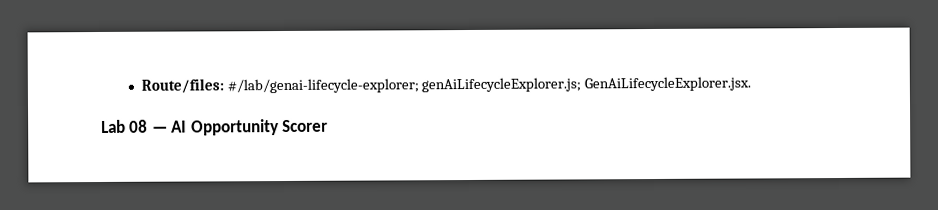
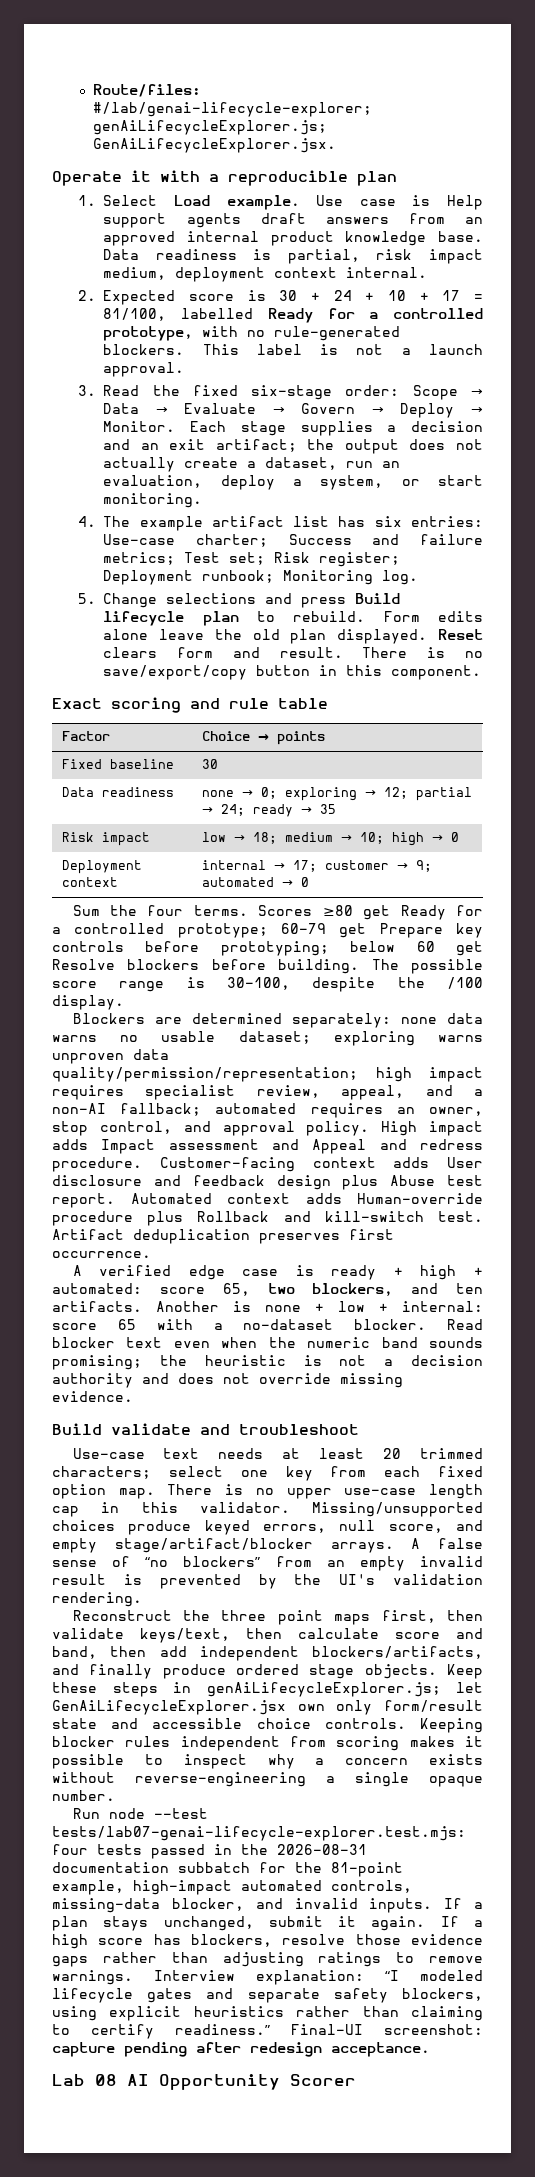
(752, 84) none -> [52,170,397,186] [77,195,483,210] [103,213,484,228] [103,231,483,246] [103,249,483,264] [103,267,428,282] [77,290,483,305] [103,308,483,323] [103,326,401,341] [103,344,484,355] [103,362,185,377] [77,385,484,400] [103,403,483,418] [103,421,483,436] [103,439,483,454] [103,457,401,472] [103,475,483,490] [103,493,203,508] [77,516,484,531] [103,534,483,547] [103,552,401,567] [103,570,419,585] [77,593,401,608] [103,611,483,626] [103,629,483,644] [103,647,484,658] [103,665,482,680] [52,697,328,713] [62,731,111,741] [202,731,326,745] [62,759,175,769] [202,759,219,769] [62,787,175,797] [202,787,473,801] [202,804,337,817] [62,832,151,846] [202,832,460,846] [62,860,143,874] [62,877,119,887] [202,860,433,872] [202,877,310,887] [72,905,484,920] [52,923,483,938] [52,941,483,956] [52,959,483,974] [52,977,483,992] [52,995,124,1010] [72,1013,483,1028] [52,1031,483,1046] [52,1049,169,1064] [52,1067,483,1082] [52,1085,483,1100] [52,1103,483,1118] [52,1121,483,1136] [52,1139,483,1154] [52,1157,483,1172] [52,1175,483,1190] [52,1193,483,1208] [52,1211,483,1226] [52,1229,394,1244] [52,1251,151,1258] [72,1265,484,1280] [52,1283,483,1296] [52,1301,483,1312] [52,1319,483,1330] [52,1337,483,1348] [52,1355,483,1370] [52,1373,403,1388] [52,1391,133,1402] [52,1423,359,1435] [72,1448,483,1459] [52,1466,483,1481] [52,1484,484,1499] [52,1502,483,1517] [52,1520,483,1535] [52,1538,483,1553] [52,1556,484,1571] [52,1574,483,1589] [52,1592,142,1607] [72,1610,484,1625] [52,1628,483,1643] [52,1646,483,1661] [52,1664,483,1679] [52,1682,483,1697] [52,1700,483,1715] [52,1718,483,1733] [52,1736,483,1751] [52,1754,483,1769] [52,1772,483,1787] [52,1790,115,1801] [72,1808,208,1819] [52,1826,466,1841] [52,1844,367,1859] [52,1862,403,1877] [52,1880,412,1895] [52,1898,483,1913] [52,1916,483,1931] [52,1934,483,1949] [52,1952,483,1967] [52,1970,483,1985] [52,1988,483,2003] [52,2006,483,2021] [52,2024,483,2039] [52,2042,430,2057] // Operate it with a reproducible plan // 1. Select Load example. Use case is Help support agents draft answers from an approved internal product knowledge base. Data readiness is partial, risk impact medium, deployment context internal. // 2. Expected score is 30 + 24 + 10 + 17 = 81/100, labelled Ready for a controlled prototype, with no rule-generated blockers. This label is not a launch approval. // 3. Read the fixed six-stage order: Scope → Data → Evaluate → Govern → Deploy → Monitor. Each stage supplies a decision and an exit artifact; the output does not actually create a dataset, run an evaluation, deploy a system, or start monitoring. // 4. The example artifact list has six entries: Use-case charter; Success and failure metrics; Test set; Risk register; Deployment runbook; Monitoring log. // 5. Change selections and press Build lifecycle plan to rebuild. Form edits alone leave the old plan displayed. Reset clears form and result. There is no save/export/copy button in this component. // Exact scoring and rule table // Factor | Choice → points // Fixed baseline | 30 // Data readiness | none → 0; exploring → 12; partial → 24; ready → 35 // Risk impact | low → 18; medium → 10; high → 0 // Deployment context | internal → 17; customer → 9; automated → 0 // Sum the four terms. Scores ≥80 get Ready for a controlled prototype; 60-79 get Prepare key controls before prototyping; below 60 get Resolve blockers before building. The possible score range is 30-100, despite the /100 display. // Blockers are determined separately: none data warns no usable dataset; exploring warns unproven data quality/permission/representation; high impact requires specialist review, appeal, and a non-AI fallback; automated requires an owner, stop control, and approval policy. High impact adds Impact assessment and Appeal and redress procedure. Customer-facing context adds User disclosure and feedback design plus Abuse test report. Automated context adds Human-override procedure plus Rollback and kill-switch test. Artifact deduplication preserves first occurrence. // A verified edge case is ready + high + automated: score 65, two blockers, and ten artifacts. Another is none + low + internal: score 65 with a no-dataset blocker. Read blocker text even when the numeric band sounds promising; the heuristic is not a decision authority and does not override missing evidence. // Build validate and troubleshoot // Use-case text needs at least 20 trimmed characters; select one key from each fixed option map. There is no upper use-case length cap in this validator. Missing/unsupported choices produce keyed errors, null score, and empty stage/artifact/blocker arrays. A false sense of “no blockers” from an empty invalid result is prevented by the UI's validation rendering. // Reconstruct the three point maps first, then validate keys/text, then calculate score and band, then add independent blockers/artifacts, and finally produce ordered stage objects. Keep these steps in genAiLifecycleExplorer.js; let GenAiLifecycleExplorer.jsx own only form/result state and accessible choice controls. Keeping blocker rules independent from scoring makes it possible to inspect why a concern exists without reverse-engineering a single opaque number. // Run node --test tests/lab07-genai-lifecycle-explorer.test.mjs: four tests passed in the 2026-08-31 documentation subbatch for the 81-point example, high-impact automated controls, missing-data blocker, and invalid inputs. If a plan stays unchanged, submit it again. If a high score has blockers, resolve those evidence gaps rather than adjusting ratings to remove warnings. Interview explanation: “I modeled lifecycle gates and separate safety blockers, using explicit heuristics rather than claiming to certify readiness.” Final-UI screenshot: capture pending after redesign acceptance.
[151,126,168,133] — -> (117, 2080) none

